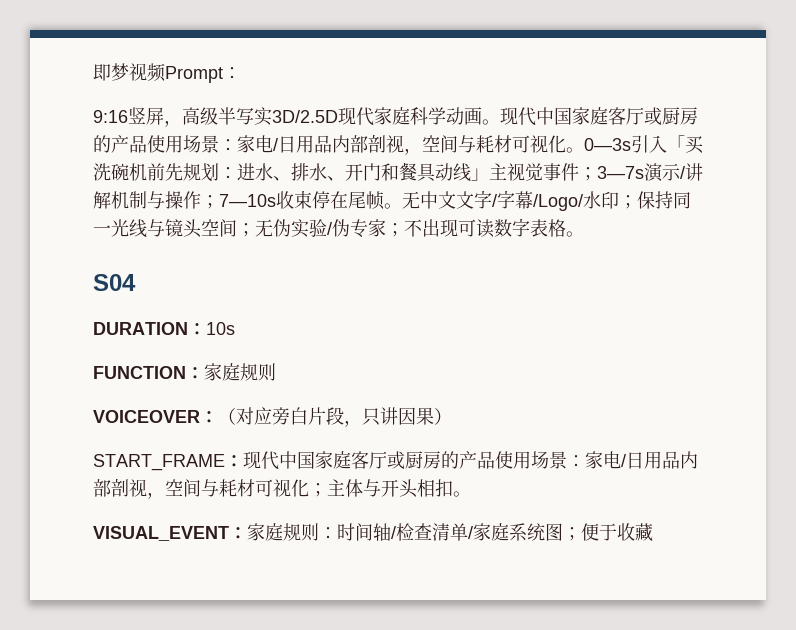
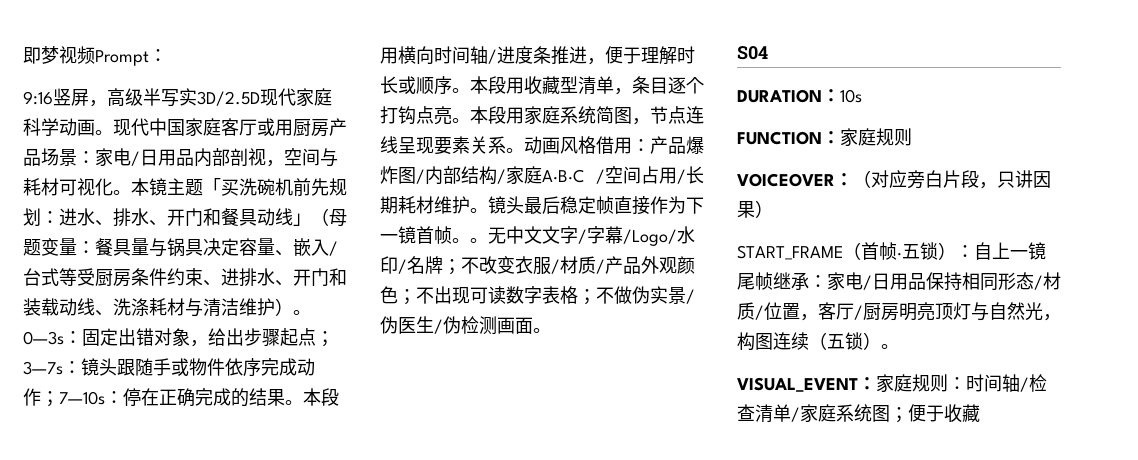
[662,107,698,125] [93,135,183,153] 厨房的产品使用 -> [275,118,347,137] [23,149,41,166] 用厨房产品
[584,135,667,153] 0—3s引入 -> [131,178,203,196] 本镜主题
[489,163,703,182] [93,191,385,210] 主视觉事件；3—7s演示/讲解机制与操作；7—10s收束停在尾帧 -> [311,208,347,227] [23,238,338,257] [23,268,347,287] [23,298,311,317] [23,328,334,347] [23,358,315,377] [23,388,339,407] [380,46,695,65] [380,76,704,95] [380,106,704,125] [380,136,704,155] [380,166,704,185] [380,196,704,215] [380,226,470,244] （母题变量：餐具量与锅具决定容量、嵌入/台式等受厨房条件约束、进排水、开门和装载动线、洗涤耗材与清洁维护）。0—3s：固定出错对象，给出步骤起点；3—7s：镜头跟随手或物件依序完成动作；7—10s：停在正确完成的结果。本段用横向时间轴/进度条推进，便于理解时长或顺序。本段用收藏型清单，条目逐个打钩点亮。本段用家庭系统简图，节点连线呈现要素关系。动画风格借用：产品爆炸图/内部结构/家庭A·B·C /空间占用/长期耗材维护。镜头最后稳定帧直接作为下一镜首帧。
[619,191,691,209] [93,219,386,238] ；保持同一光线与镜头空间；无伪实验/伪专家 -> [398,256,695,275] [380,286,398,304] /名牌；不改变衣服/材质/产品外观颜色
(566, 228) none -> [578,286,695,305] [380,316,533,335] ；不做伪实景/伪医生/伪检测画面
[225,451,698,470] [93,479,453,499] ：现代中国家庭客厅或厨房的产品使用场景：家电/日用品内部剖视，空间与耗材可视化；主体与开头相扣 -> [843,242,1046,260] [737,272,1061,291] [737,302,1061,321] [737,332,881,351] （首帧·五锁）：自上一镜尾帧继承：家电/日用品保持相同形态/材质/位置，客厅/厨房明亮顶灯与自然光，构图连续（五锁）

